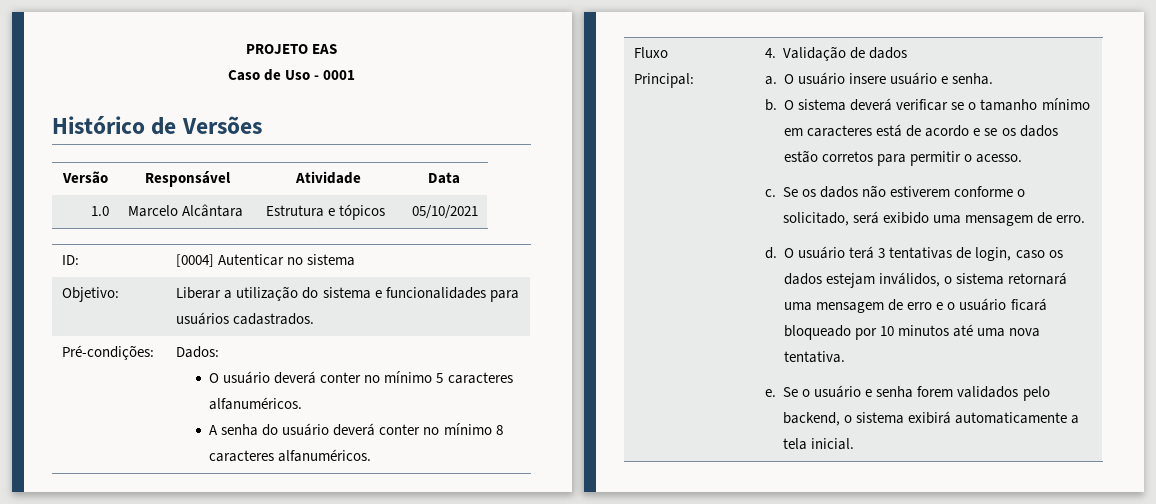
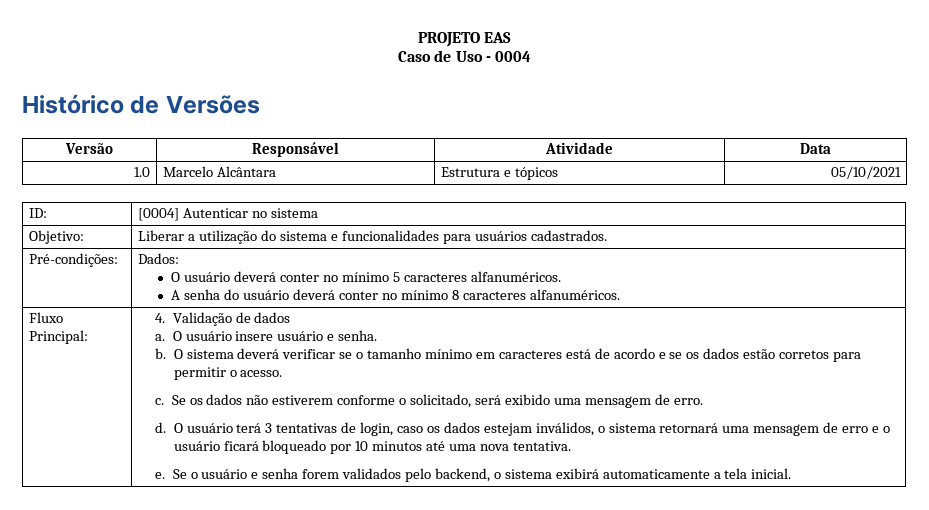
[323,70,356,80] 0001 -> [495,51,532,62] 0004

